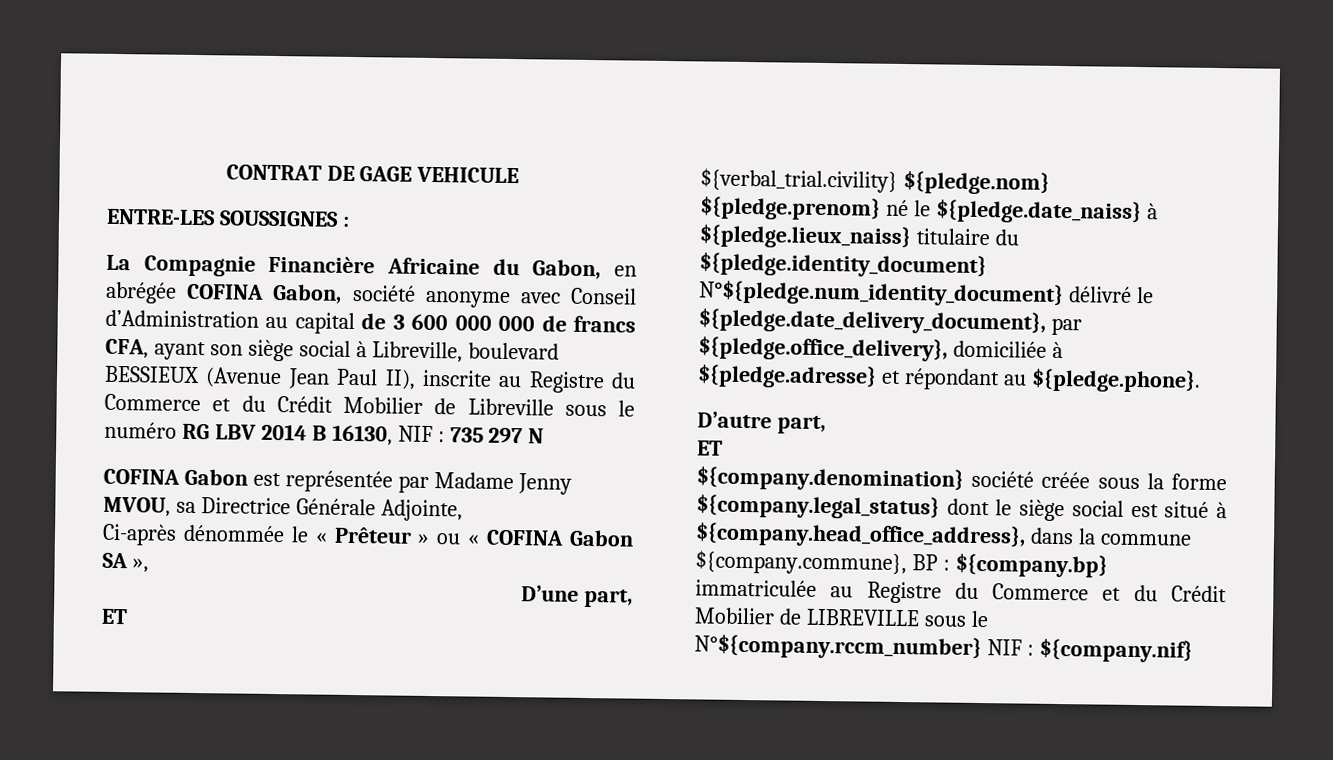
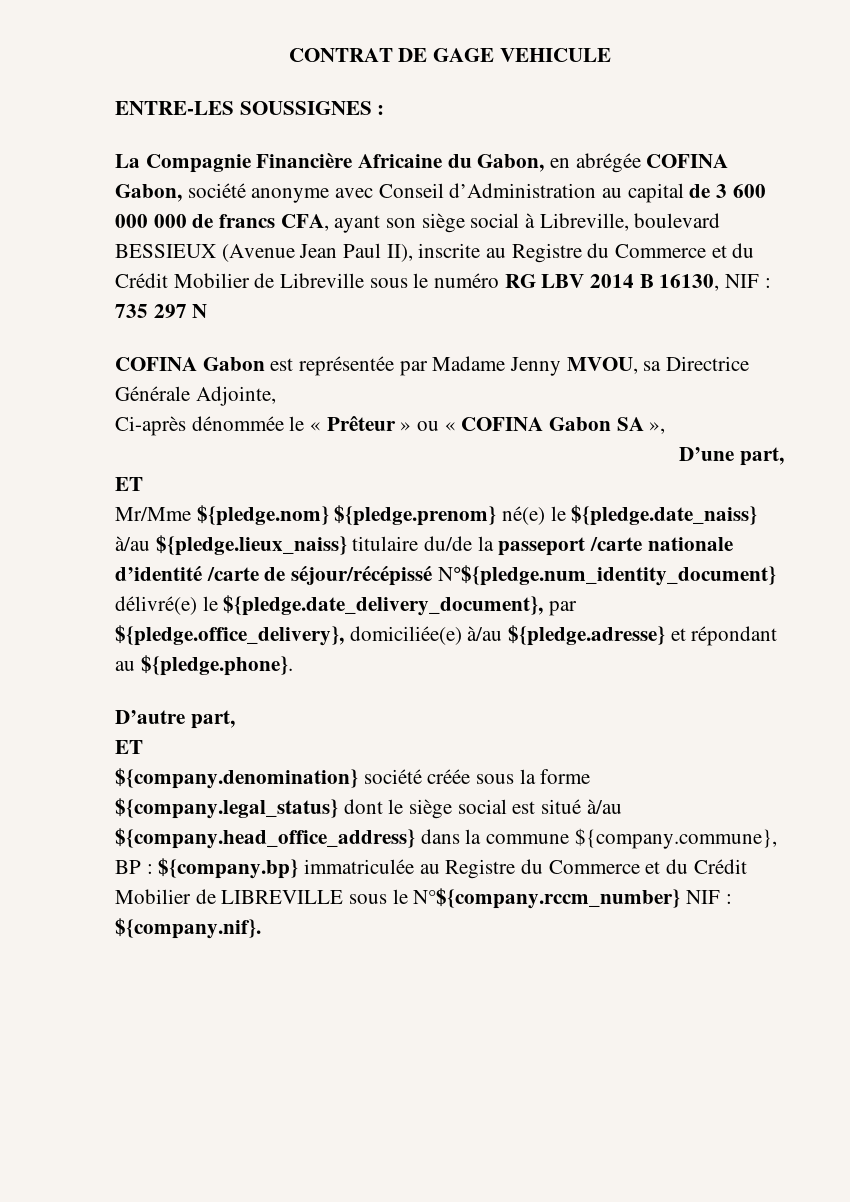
[700,168,898,193] ${verbal_trial.civility} -> [115,507,191,521] Mr/Mme
[885,199,909,217] né -> [502,506,546,525] né(e)
[1146,203,1158,220] à -> [115,536,150,551] à/au
[994,229,1019,246] [699,252,987,279] [698,280,1132,308] du ${pledge.identity_document} N°${pledge.num_identity_document} délivré -> [424,536,733,556] [115,565,776,586] [115,596,197,615] du/de la passeport /carte nationale d’identité /carte de séjour/récépissé N°${pledge.num_identity_document} délivré(e)
[952,340,1063,359] domiciliée à -> [349,626,503,645] domiciliée(e) à/au
[1216,502,1227,519] [695,522,1026,549] à ${company.head_office_address}, -> [586,799,622,814] [115,828,415,849] à/au ${company.head_office_address}
[1038,638,1193,663] ${company.nif} -> [115,918,261,939] ${company.nif}.

